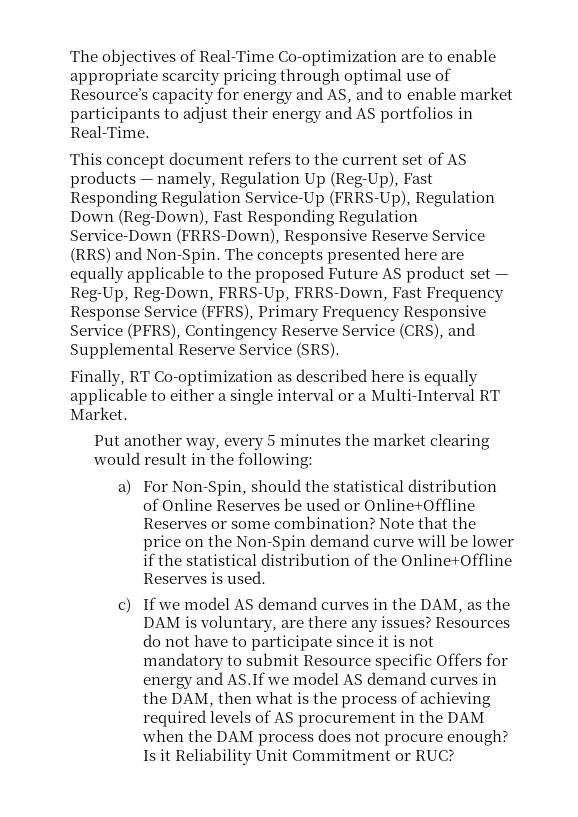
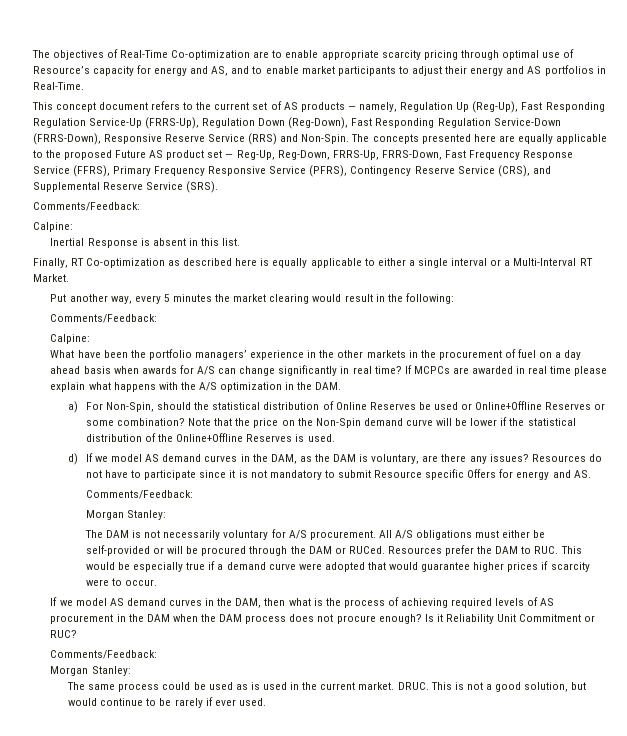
(341, 350) none -> [32,202,140,211] [32,222,73,232] [50,238,241,248] // Comments/Feedback: // Calpine: // Inertial Response is absent in this list.
(314, 460) none -> [50,314,158,323] [50,334,91,344] [50,349,582,360] [50,365,608,376] [50,382,342,392] // Comments/Feedback: // Calpine: // What have been the portfolio managers’ experience in the other markets in the procurement of fuel on a day ahead basis when awards for A/S can change significantly in real time? If MCPCs are awarded in real time please explain what happens with the A/S optimization in the DAM.
[118,597,132,613] c) -> [68,453,79,465] d)
[226,672,265,685] AS.If -> [573,470,591,478] [85,490,193,499] [85,510,166,520] [84,529,546,540] [85,545,582,556] [85,561,590,572] [85,578,158,586] [50,597,58,606] AS. // Comments/Feedback: // Morgan Stanley: // The DAM is not necessarily voluntary for A/S procurement. All A/S obligations must either be self-provided or will be procured through the DAM or RUCed. Resources prefer the DAM to RUC. This would be especially true if a demand curve were adopted that would guarantee higher prices if scarcity were to occur. // If
(454, 755) none -> [50,650,158,659] [50,666,131,676] [67,682,587,692] [68,697,266,708] // Comments/Feedback: // Morgan Stanley: // The same process could be used as is used in the current market. DRUC. This is not a good solution, but would continue to be rarely if ever used.

